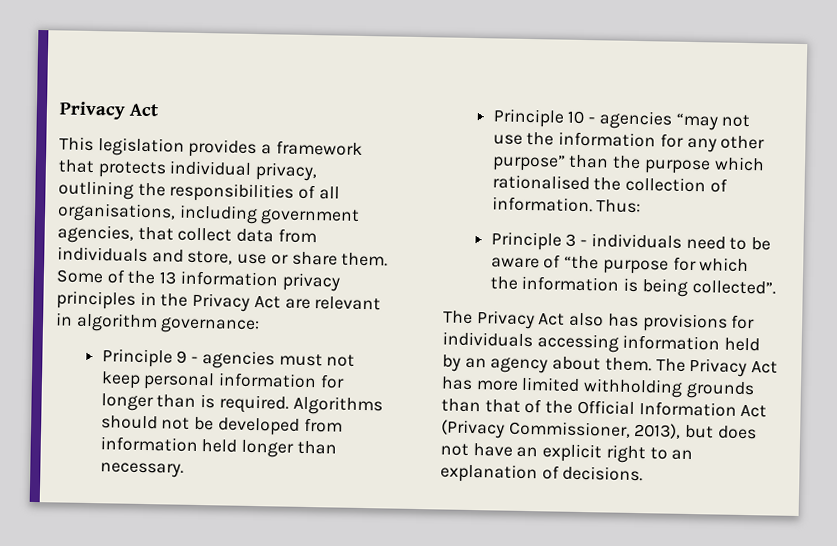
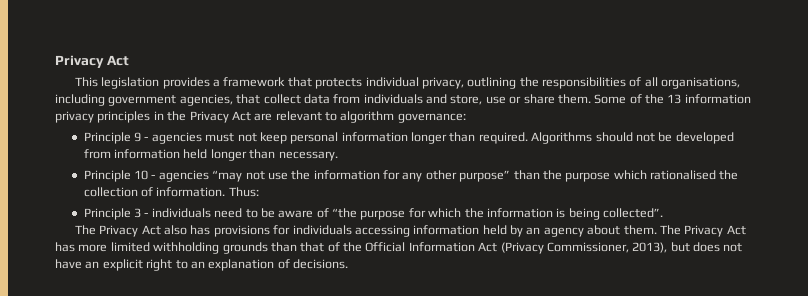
[55,312,73,326] in -> [325,112,337,121] to
[319,374,345,389] [100,393,216,412] for longer than is -> [410,132,476,144] longer than

